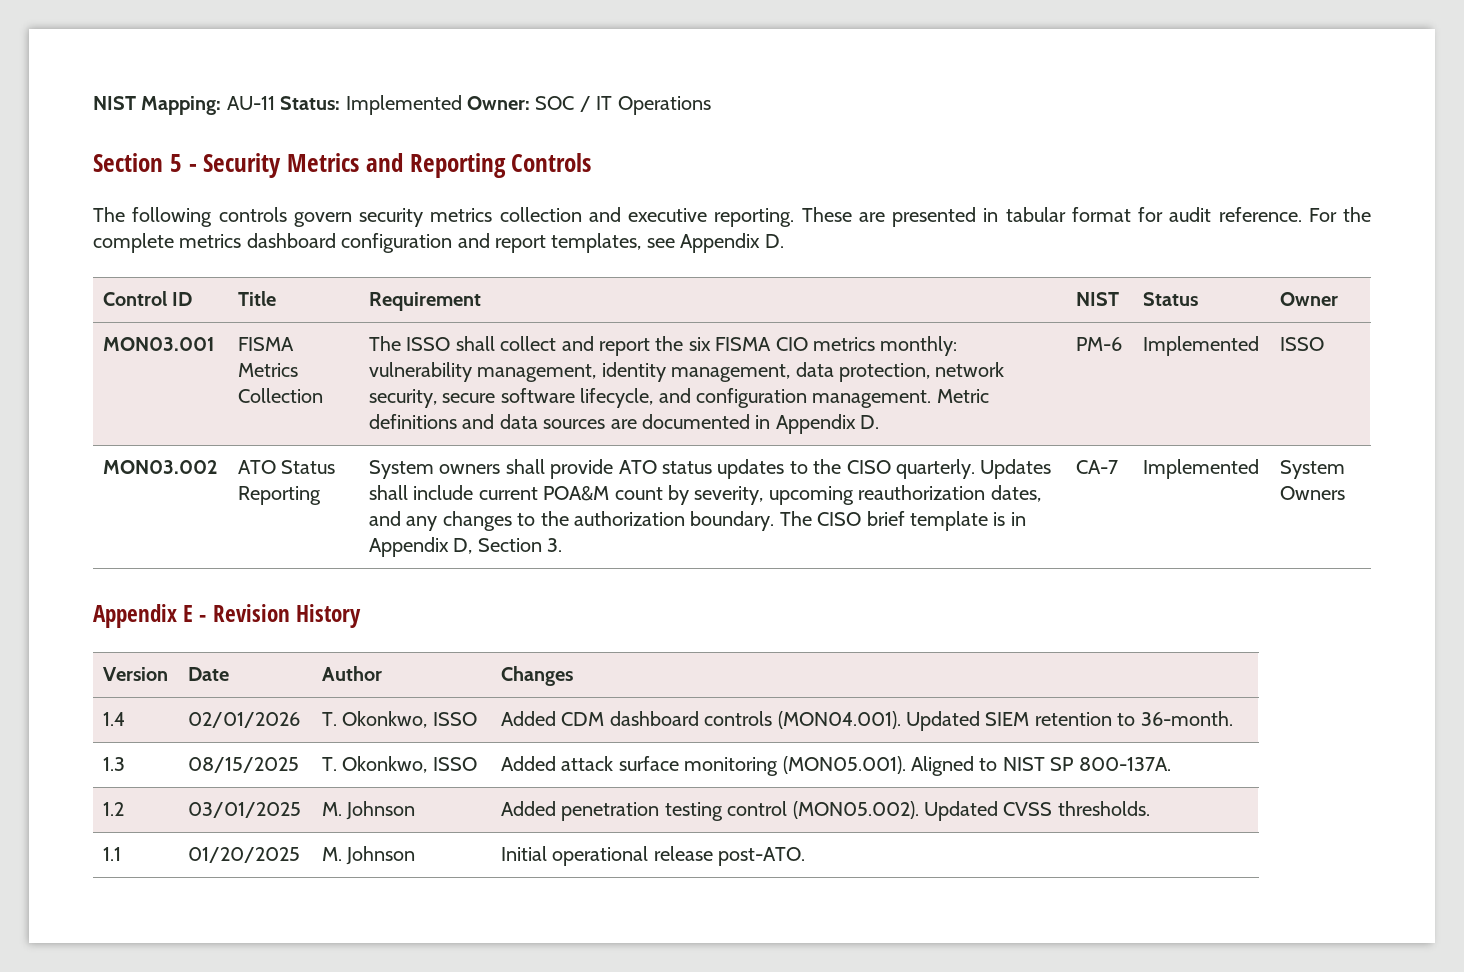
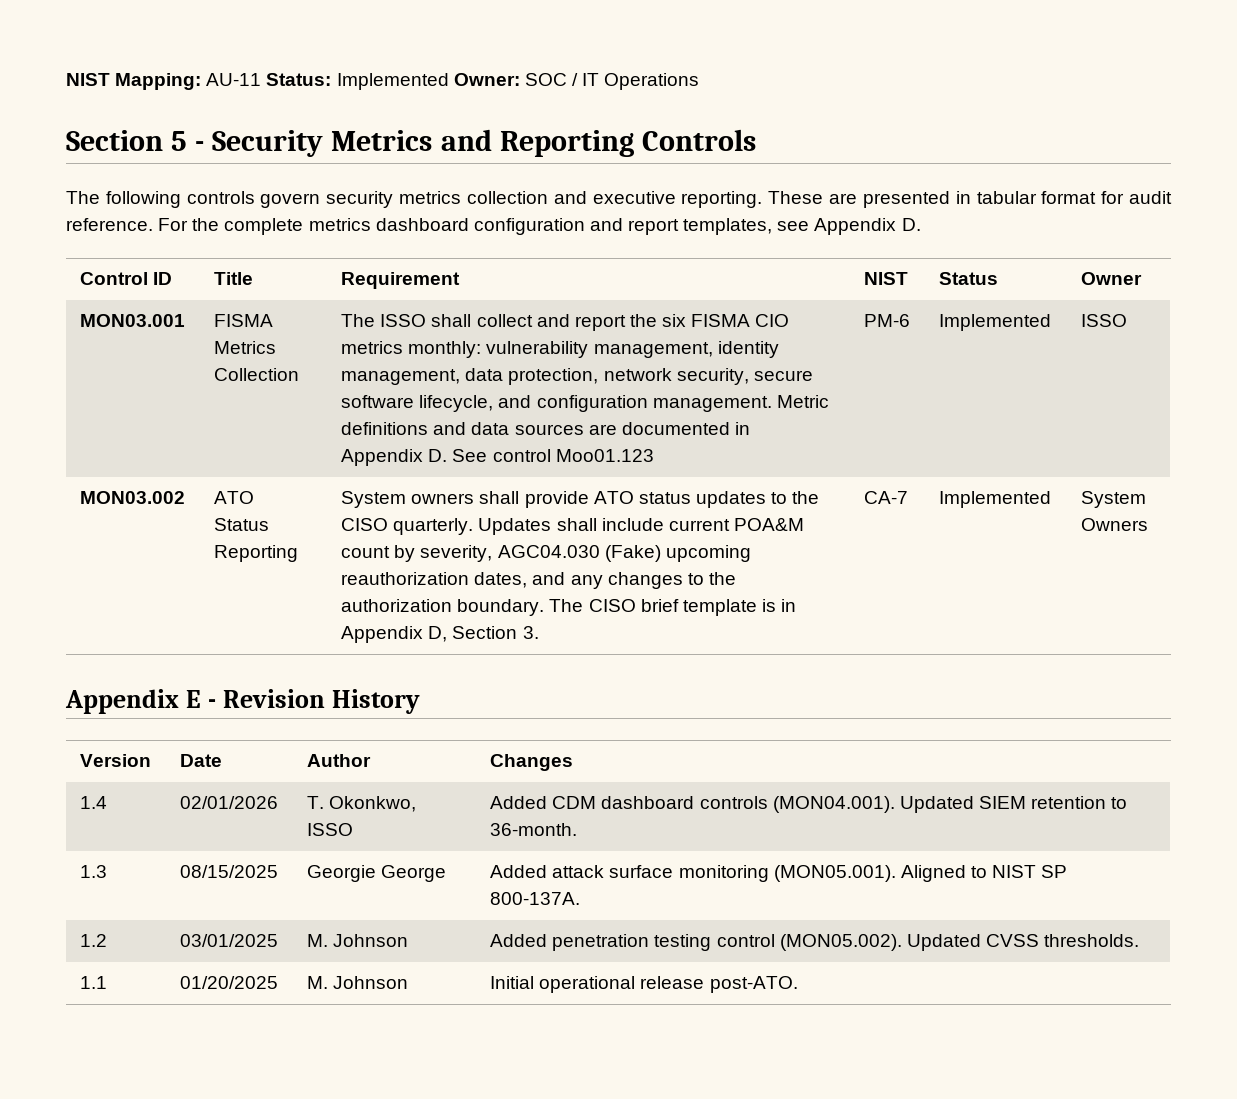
(880, 422) none -> [452,449,654,462] See control Moo01.123
(764, 495) none -> [497,545,661,562] AGC04.030 (Fake)
[321,756,477,773] T. Okonkwo, ISSO -> [307,865,447,882] Georgie George

